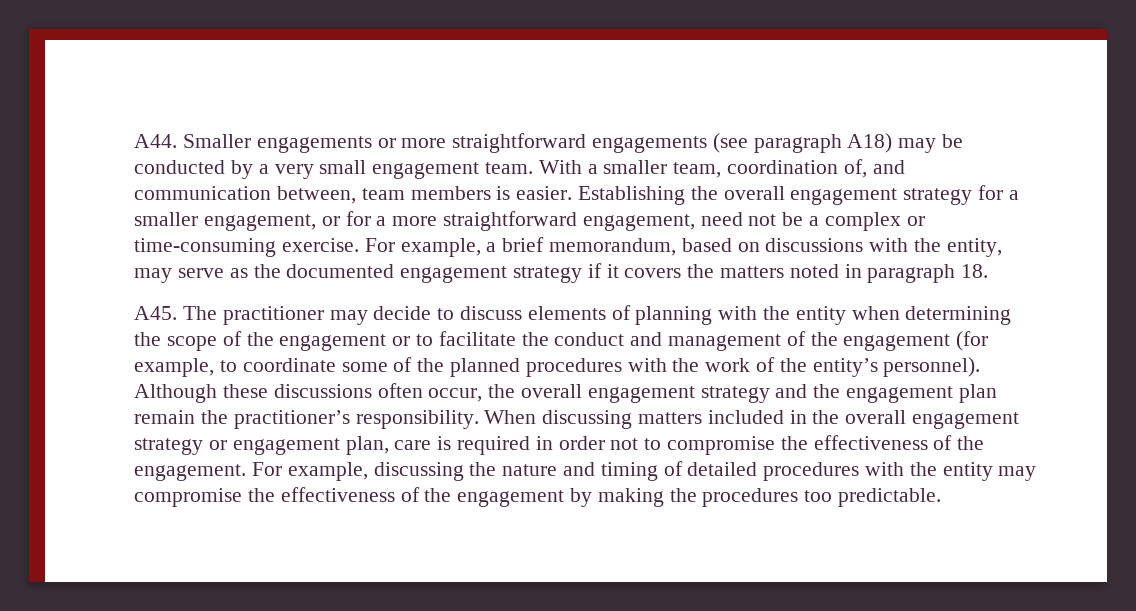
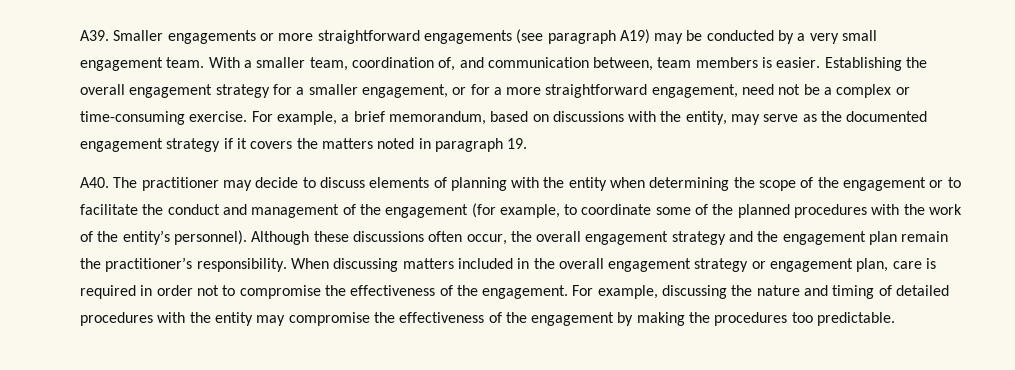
[134,134,178,148] A44. -> [79,30,109,41] A39.
[847,133,893,153] A18) -> [619,29,650,44] A19)
[961,264,989,278] [134,306,178,320] 18. // A45. -> [507,138,528,149] [79,177,109,188] 19. // A40.

